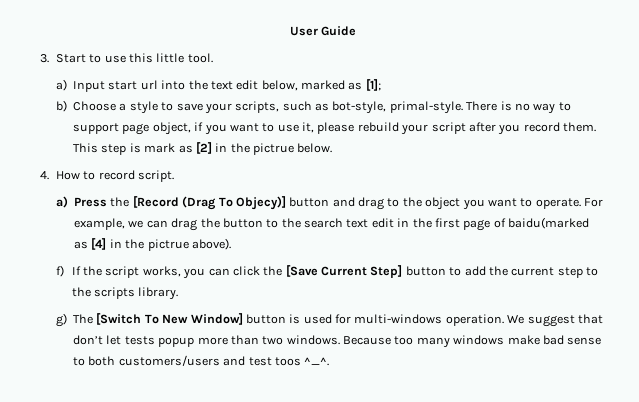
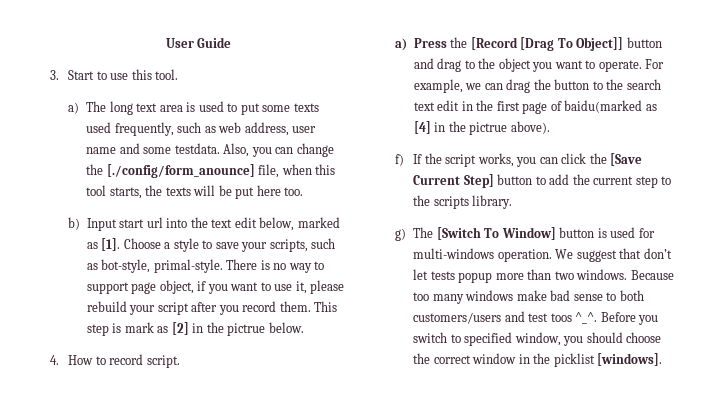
[156,53,185,63] little -> (152, 74) none
(67, 85) none -> [86,101,319,115] [86,122,317,136] [86,143,334,157] [86,164,336,178] [86,185,304,199] [68,217,81,230] The long text area is used to put some texts used frequently, such as web address, user name and some testdata. Also, you can change the [./config/form_anounce] file, when this tool starts, the texts will be put here too. // b)
[365,79,381,91] [55,100,67,112] [1]; // b) -> [101,238,121,251] [1].
[182,196,286,210] (Drag To Objecy)] -> [520,37,624,51] [Drag To Object]]
[162,314,189,324] New -> (500, 233) none
(330, 361) none -> [600,312,659,325] [413,332,662,346] [413,353,663,367] Before you switch to specified window, you should choose the correct window in the picklist [windows].

